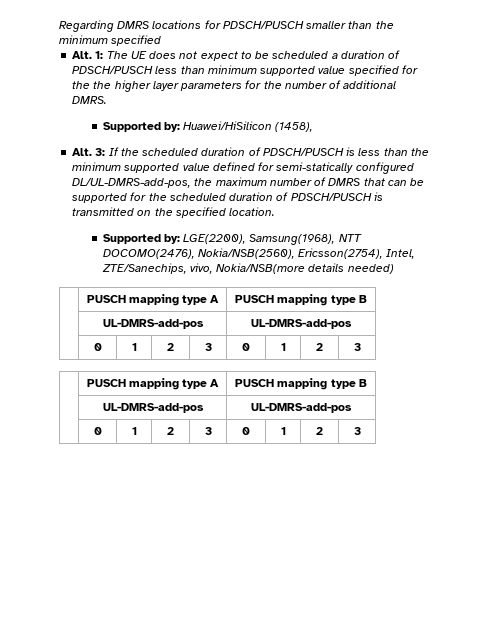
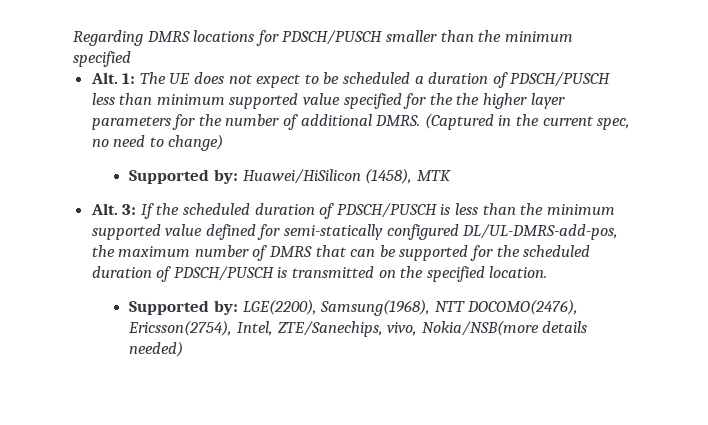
(108, 100) none -> [424,113,631,130] [91,134,224,151] (Captured in the current spec, no need to change)
(314, 127) none -> [416,170,451,181] MTK
[197,248,295,259] Nokia/NSB(2560), -> (579, 307) none
[86,294,220,306] [235,294,367,306] [102,319,204,329] [251,319,352,329] [93,343,102,351] [131,343,137,351] [167,343,174,351] [204,343,212,351] [242,343,250,351] [280,343,286,351] [316,343,323,351] [353,343,361,351] [86,378,220,390] [235,378,367,390] [102,403,204,413] [251,403,352,413] [93,427,102,435] [131,427,137,435] [167,427,174,435] [204,427,212,435] [242,427,250,435] [280,427,286,435] [316,427,323,435] [353,427,361,435] // | PUSCH mapping type A | PUSCH mapping type B // | UL-DMRS-add-pos | UL-DMRS-add-pos // | 0 | 1 | 2 | 3 | 0 | 1 | 2 | 3 // | PUSCH mapping type A | PUSCH mapping type B // | UL-DMRS-add-pos | UL-DMRS-add-pos // | 0 | 1 | 2 | 3 | 0 | 1 | 2 | 3 -> (184, 349) none

